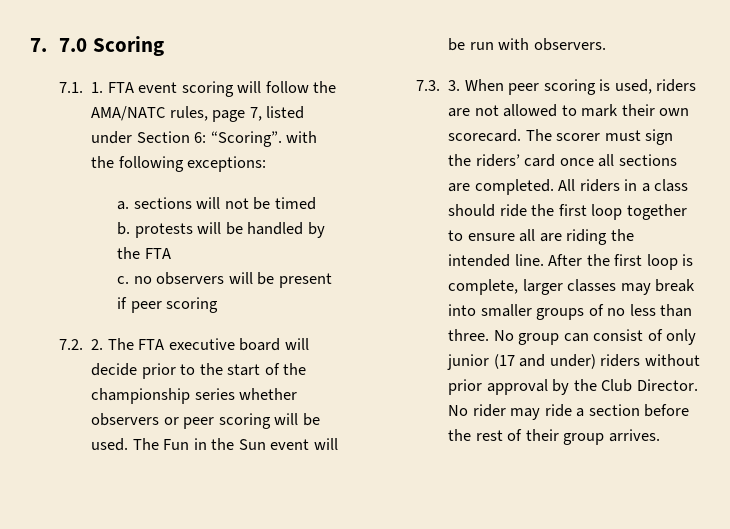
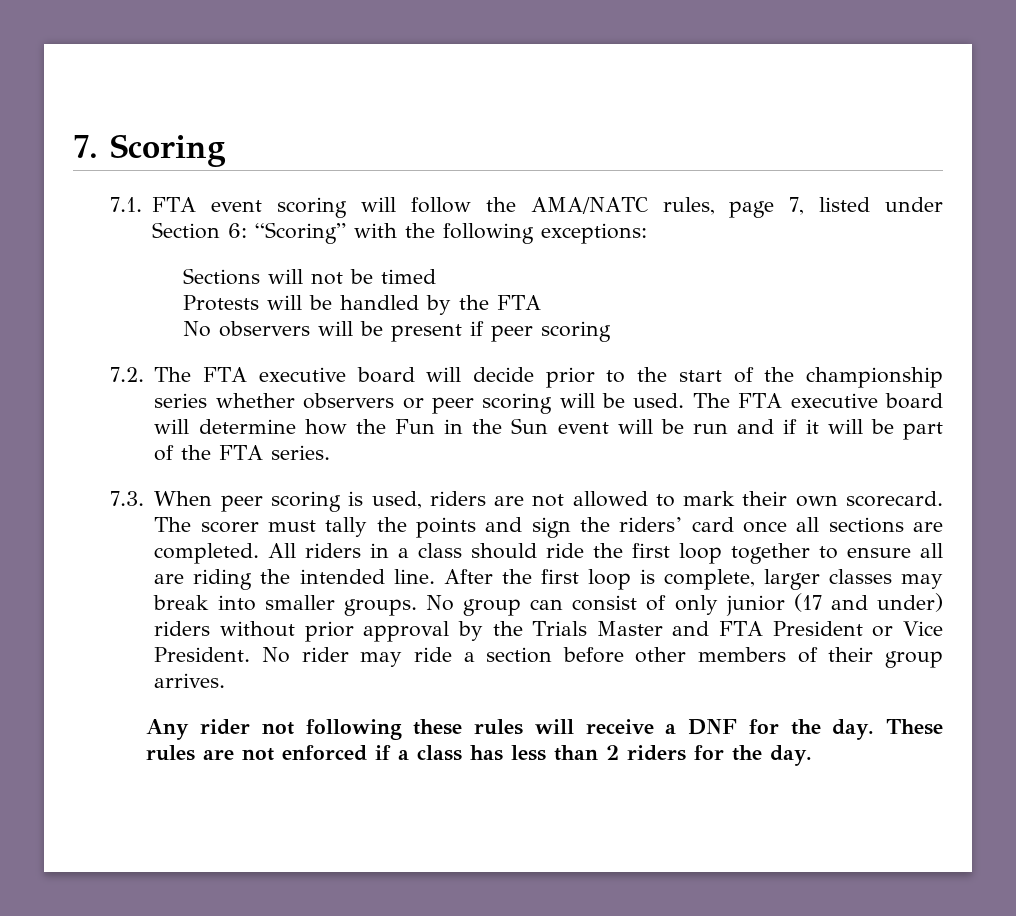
[59,38,88,52] 7.0 -> (98, 146) none
[91,82,104,93] 1. -> (142, 204) none
[210,131,282,147] “Scoring”. -> [255,222,347,244] “Scoring”
[117,197,192,210] a. sections -> [182,268,260,285] Sections
[117,222,193,238] b. protests -> [182,295,259,311] Protests
[117,276,152,284] c. no -> [182,321,211,337] No
[91,339,104,350] 2. -> (144, 374) none
(159, 444) none -> [738,393,943,409] [154,419,386,435] FTA executive board will determine how the
[498,38,606,51] with observers. -> [737,419,943,440] [154,445,331,461] and if it will be part of the FTA series.
[448,80,461,91] 3. -> (144, 498) none
(641, 135) none -> [325,517,523,538] tally the points and
[536,304,693,320] [448,329,490,341] groups of no less than three. -> [343,599,417,616] groups.
[601,379,698,392] Club Director. -> [532,621,944,637] [154,647,251,662] Trials Master and FTA President or Vice President.
[448,429,503,441] the rest -> [635,647,787,663] other members
(660, 435) none -> [146,719,944,740] [146,745,813,766] // Any rider not following these rules will receive a DNF for the day. These rules are not enforced if a class has less than 2 riders for the day.

